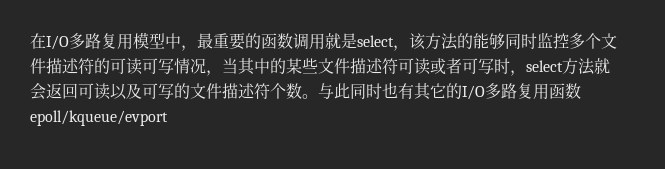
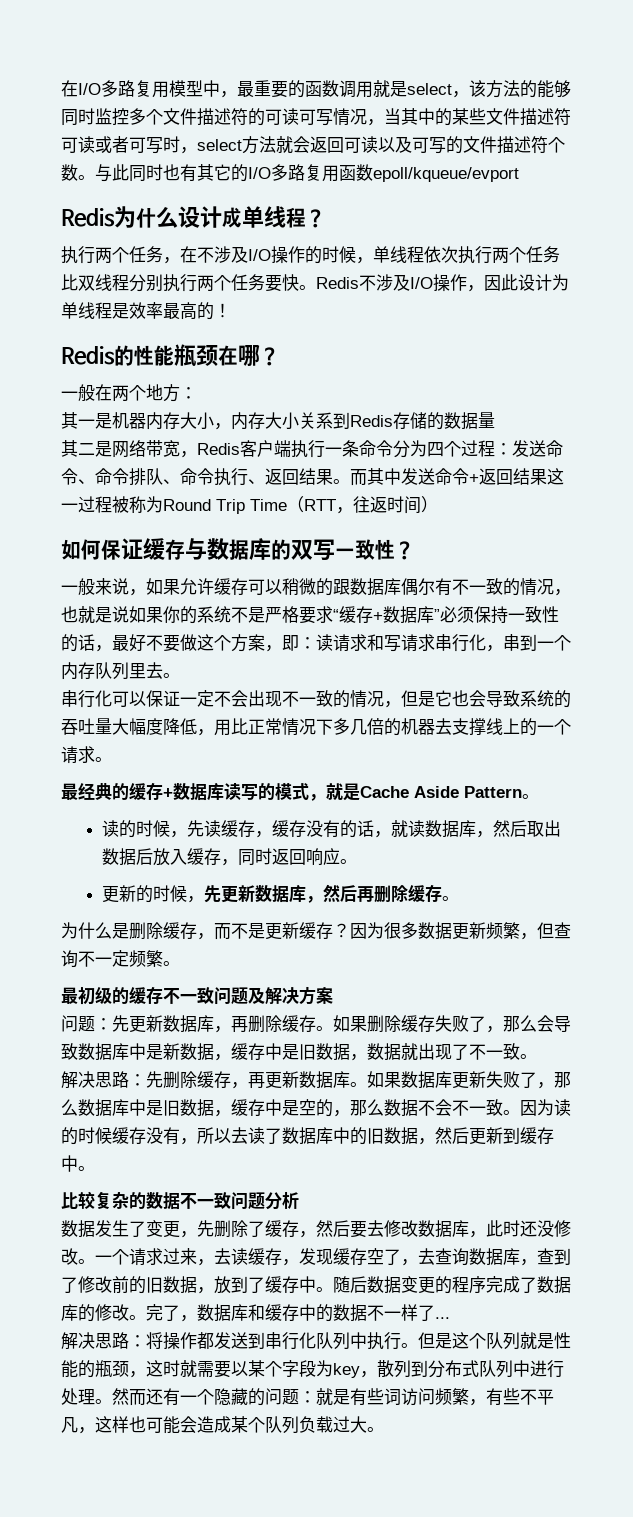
(168, 118) none -> [61,206,326,228] [61,246,560,264] [61,274,569,292] [61,302,231,320] [61,344,280,367] [61,384,197,402] [61,412,495,430] [61,440,563,458] [61,468,564,486] [61,496,438,514] [61,538,415,561] [61,578,571,596] [61,606,559,624] [61,634,571,652] [61,662,180,680] [61,690,571,708] [61,718,571,736] [61,746,112,764] [61,782,539,801] [101,820,561,838] [101,848,357,866] [101,884,459,903] [61,922,571,940] [61,950,180,968] [61,986,333,1005] [61,1015,571,1033] [61,1043,537,1061] [61,1071,571,1089] [61,1099,571,1117] [61,1127,554,1145] [61,1155,95,1172] [61,1191,299,1210] [61,1220,571,1238] [61,1248,571,1266] [61,1276,571,1294] [61,1304,450,1322] [61,1332,571,1350] [61,1360,564,1378] [61,1388,554,1406] [61,1416,384,1434] // Redis为什么设计成单线程？ // 执行两个任务，在不涉及I/O操作的时候，单线程依次执行两个任务比双线程分别执行两个任务要快。Redis不涉及I/O操作，因此设计为单线程是效率最高的！ // Redis的性能瓶颈在哪？ // 一般在两个地方： // 其一是机器内存大小，内存大小关系到Redis存储的数据量 // 其二是网络带宽，Redis客户端执行一条命令分为四个过程：发送命令、命令排队、命令执行、返回结果。而其中发送命令+返回结果这一过程被称为Round Trip Time（RTT，往返时间） // 如何保证缓存与数据库的双写一致性？ // 一般来说，如果允许缓存可以稍微的跟数据库偶尔有不一致的情况，也就是说如果你的系统不是严格要求“缓存+数据库”必须保持一致性的话，最好不要做这个方案，即：读请求和写请求串行化，串到一个内存队列里去。 // 串行化可以保证一定不会出现不一致的情况，但是它也会导致系统的吞吐量大幅度降低，用比正常情况下多几倍的机器去支撑线上的一个请求。 // 最经典的缓存+数据库读写的模式，就是Cache Aside Pattern。 // 读的时候，先读缓存，缓存没有的话，就读数据库，然后取出数据后放入缓存，同时返回响应。 // 更新的时候，先更新数据库，然后再删除缓存。 // 为什么是删除缓存，而不是更新缓存？因为很多数据更新频繁，但查询不一定频繁。 // 最初级的缓存不一致问题及解决方案 // 问题：先更新数据库，再删除缓存。如果删除缓存失败了，那么会导致数据库中是新数据，缓存中是旧数据，数据就出现了不一致。 // 解决思路：先删除缓存，再更新数据库。如果数据库更新失败了，那么数据库中是旧数据，缓存中是空的，那么数据不会不一致。因为读的时候缓存没有，所以去读了数据库中的旧数据，然后更新到缓存中。 // 比较复杂的数据不一致问题分析 // 数据发生了变更，先删除了缓存，然后要去修改数据库，此时还没修改。一个请求过来，去读缓存，发现缓存空了，去查询数据库，查到了修改前的旧数据，放到了缓存中。随后数据变更的程序完成了数据库的修改。完了，数据库和缓存中的数据不一样了... // 解决思路：将操作都发送到串行化队列中执行。但是这个队列就是性能的瓶颈，这时就需要以某个字段为key，散列到分布式队列中进行处理。然而还有一个隐藏的问题：就是有些词访问频繁，有些不平凡，这样也可能会造成某个队列负载过大。

